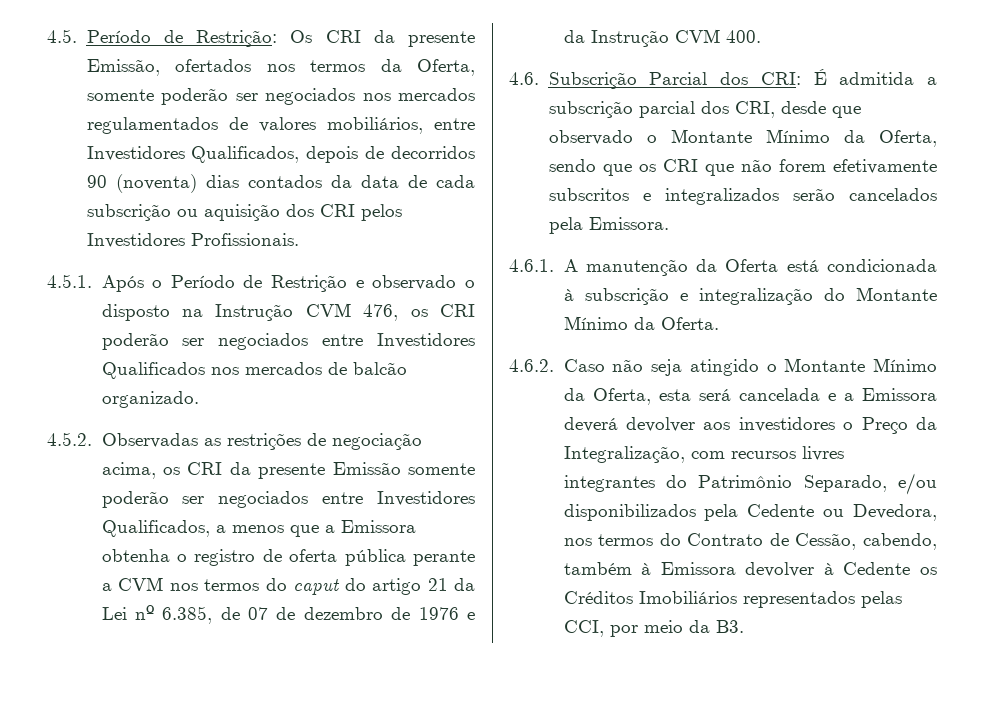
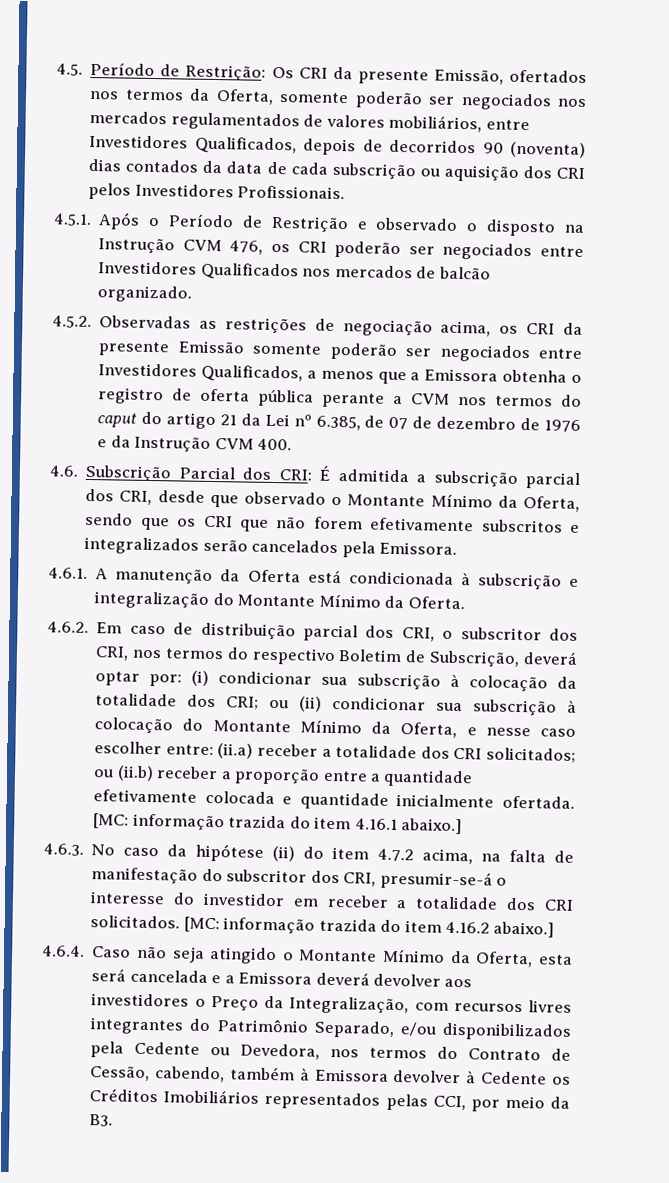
(554, 365) none -> [96,622,578,642] [95,646,578,668] [95,670,577,692] [95,693,577,716] [94,717,576,739] [94,741,576,763] [93,765,474,788] [93,789,575,810] [93,813,462,835] [43,843,575,865] [91,867,507,890] [90,891,574,911] [90,915,555,938] [42,945,85,957] Em caso de distribuição parcial dos CRI, o subscritor dos CRI, nos termos do respectivo Boletim de Subscrição, deverá optar por: (i) condicionar sua subscrição à colocação da totalidade dos CRI; ou (ii) condicionar sua subscrição à colocação do Montante Mínimo da Oferta, e nesse caso escolher entre: (ii.a) receber a totalidade dos CRI solicitados; ou (ii.b) receber a proporção entre a quantidade efetivamente colocada e quantidade inicialmente ofertada. [MC: informação trazida do item 4.16.1 abaixo.] // 4.6.3. No caso da hipótese (ii) do item 4.7.2 acima, na falta de manifestação do subscritor dos CRI, presumir-se-á o interesse do investidor em receber a totalidade dos CRI solicitados. [MC: informação trazida do item 4.16.2 abaixo.] // 4.6.4.

